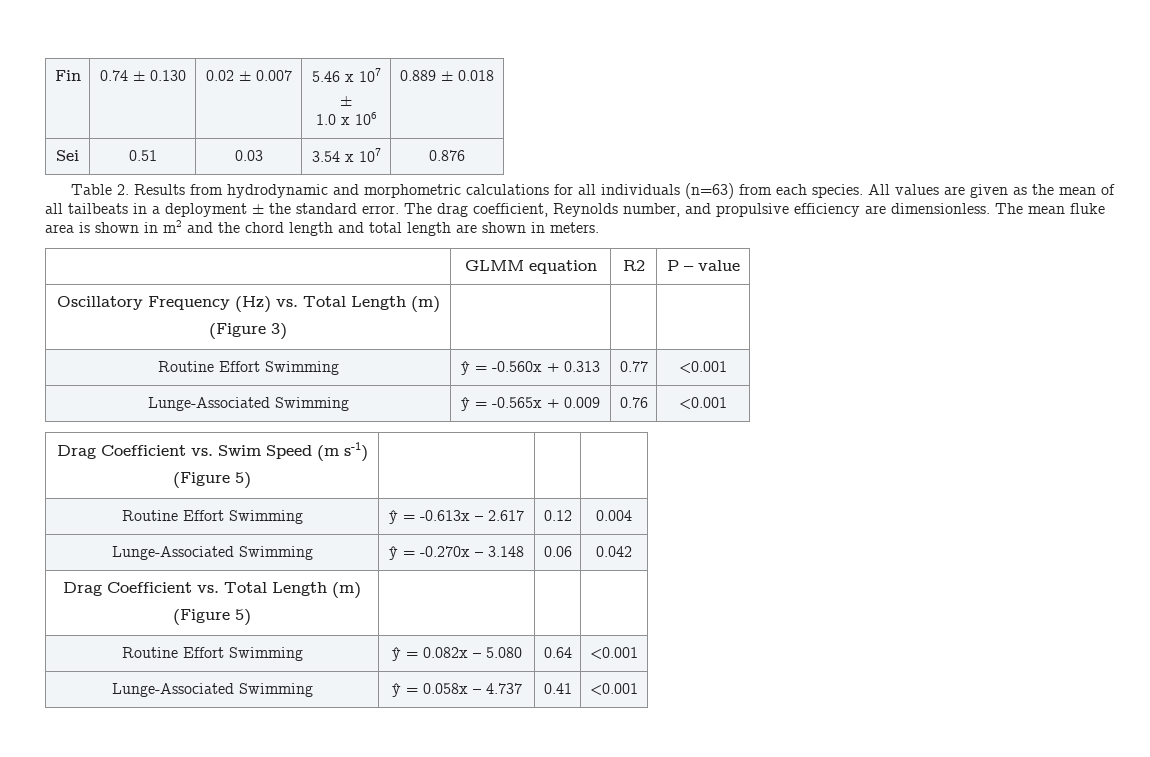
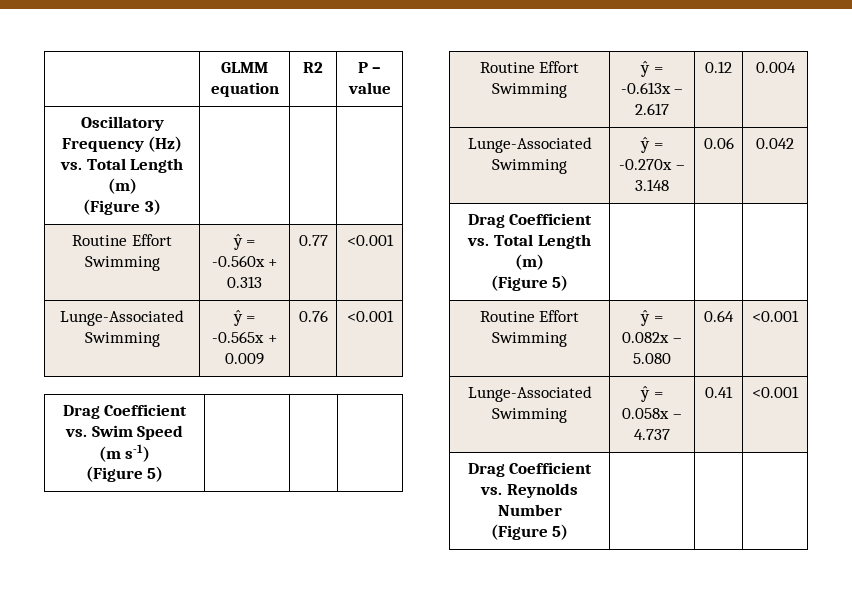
[54,70,81,81] [99,70,186,81] [205,70,292,81] [311,68,381,82] [340,96,352,106] [315,112,377,125] [400,70,494,81] [56,150,79,161] [128,150,157,161] [234,150,263,161] [311,148,381,162] [429,150,465,161] [71,183,1116,199] [45,203,1105,217] [45,220,599,236] Fin | 0.74 ± 0.130 | 0.02 ± 0.007 | 5.46 x 107 // ± // 1.0 x 106 | 0.889 ± 0.018 // Sei | 0.51 | 0.03 | 3.54 x 107 | 0.876 // Table 2. Results from hydrodynamic and morphometric calculations for all individuals (n=63) from each species. All values are given as the mean of all tailbeats in a deployment ± the standard error. The drag coefficient, Reynolds number, and propulsive efficiency are dimensionless. The mean fluke area is shown in m2 and the chord length and total length are shown in meters. // -> (221, 67) none
(638, 689) none -> [467,462,593,477] [480,483,578,498] [497,504,562,516] [490,524,569,540] // Drag Coefficient vs. Reynolds Number // (Figure 5) | | |

